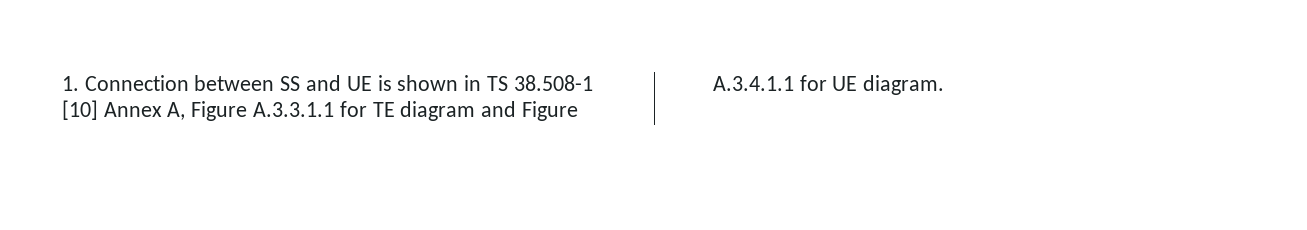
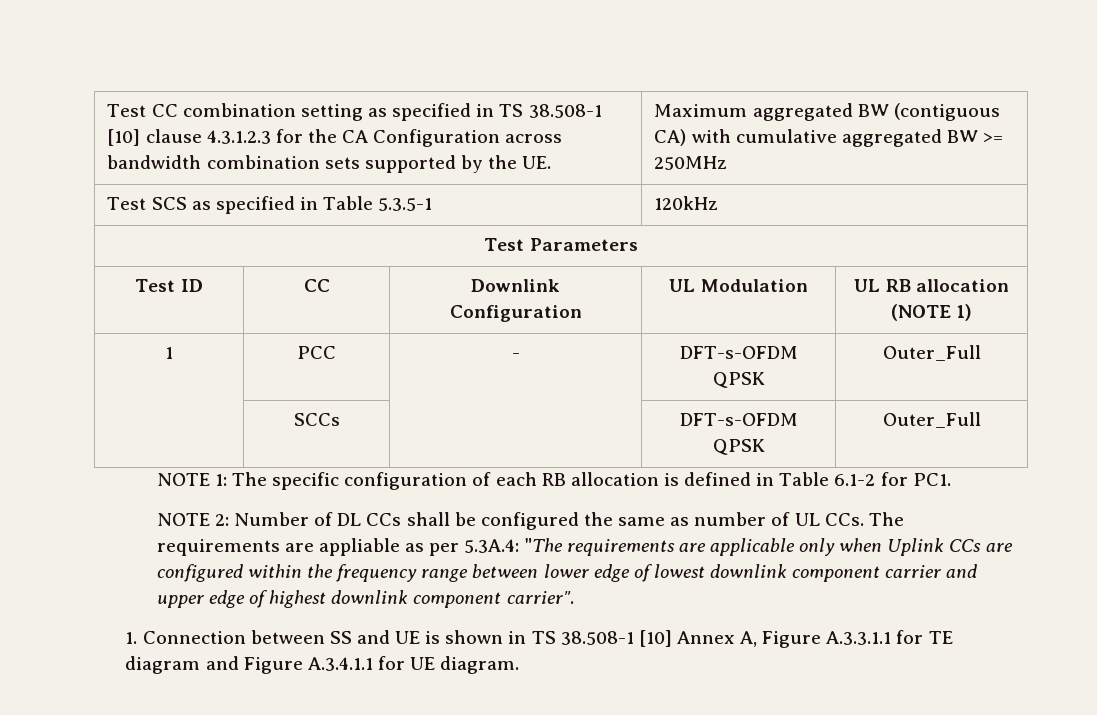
(61, 83) none -> [107,103,602,121] [107,129,563,147] [107,155,552,173] [654,103,1000,121] [654,129,1004,147] [654,156,728,170] [107,196,433,214] [654,196,719,210] [484,238,638,251] [135,279,203,292] [303,279,330,292] [471,279,560,292] [449,305,582,322] [669,279,808,292] [854,279,1009,292] [890,304,973,321] [165,347,173,359] [297,346,336,359] [511,353,520,359] [679,346,798,359] [712,372,765,388] [882,345,981,361] [293,413,340,426] [679,413,798,426] [712,439,765,455] [882,412,981,428] [156,472,951,490] [156,512,904,530] [156,538,1013,556] [156,564,978,582] [156,590,574,608] Test CC combination setting as specified in TS 38.508-1 [10] clause 4.3.1.2.3 for the CA Configuration across bandwidth combination sets supported by the UE. | Maximum aggregated BW (contiguous CA) with cumulative aggregated BW >= 250MHz // Test SCS as specified in Table 5.3.5-1 | 120kHz // Test Parameters // Test ID | CC | Downlink Configuration | UL Modulation | UL RB allocation (NOTE 1) // 1 | PCC | - | DFT-s-OFDM QPSK | Outer_Full // | SCCs | | DFT-s-OFDM QPSK | Outer_Full // NOTE 1: The specific configuration of each RB allocation is defined in Table 6.1-2 for PC1. // NOTE 2: Number of DL CCs shall be configured the same as number of UL CCs. The requirements are appliable as per 5.3A.4: "The requirements are applicable only when Uplink CCs are configured within the frequency range between lower edge of lowest downlink component carrier and upper edge of highest downlink component carrier". //

